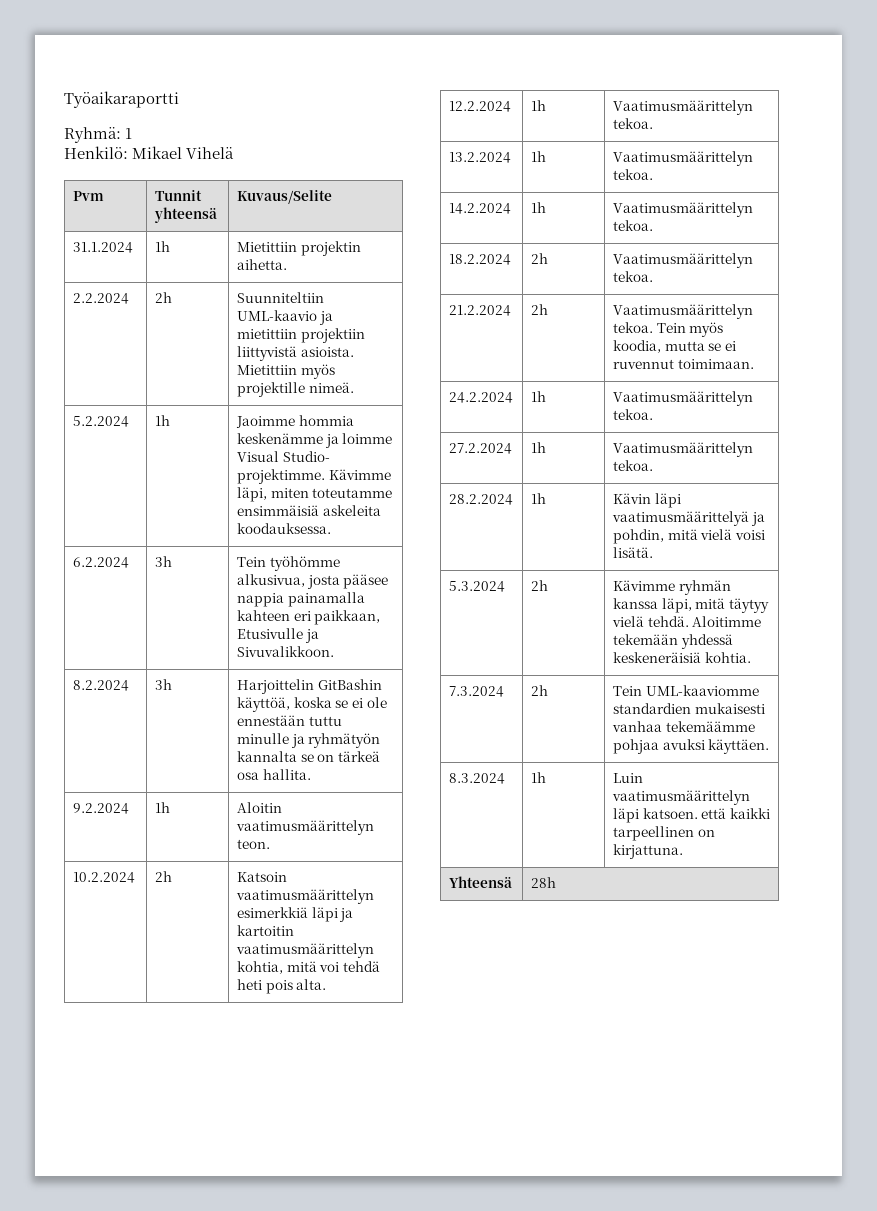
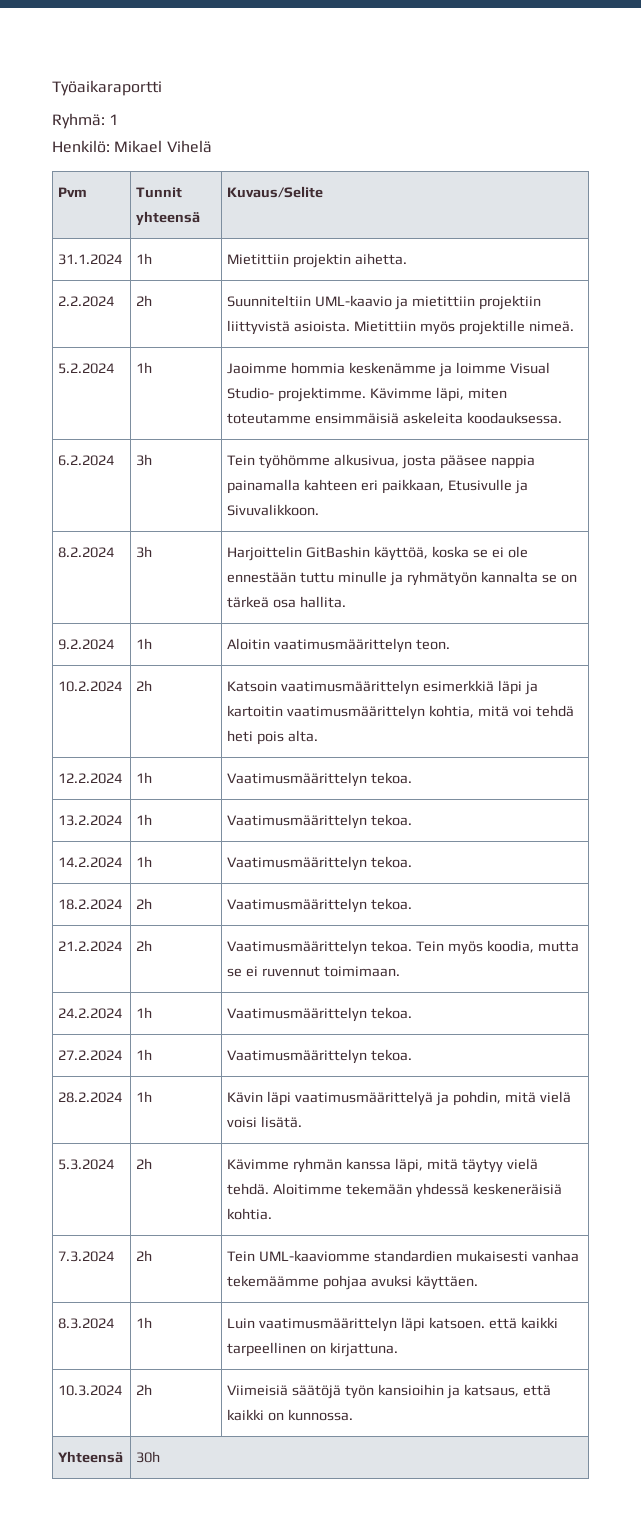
(683, 851) none -> [58,1385,123,1396] [136,1384,153,1395] [227,1384,551,1399] [227,1409,354,1421] // 10.3.2024 | 2h | Viimeisiä säätöjä työn kansioihin ja katsaus, että kaikki on kunnossa.
[530,877,556,888] 28h -> [136,1451,161,1463] 30h

